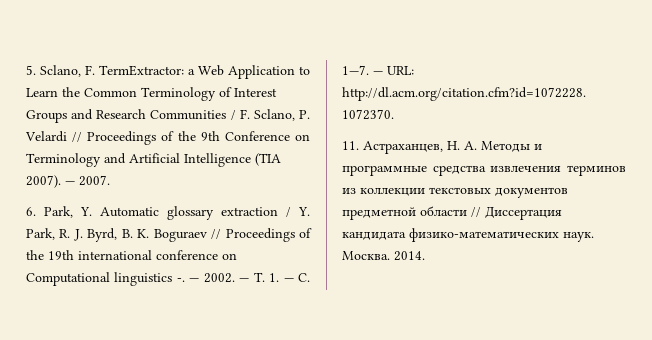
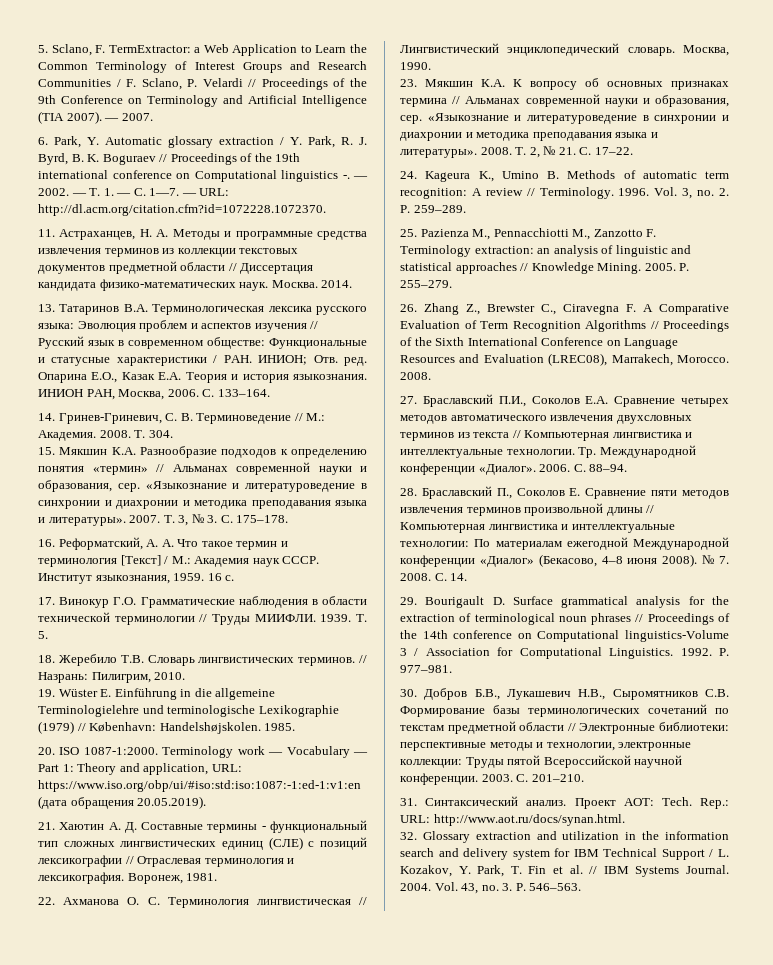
(425, 256) none -> [38,304,367,315] [38,320,319,332] [38,336,367,349] [38,355,367,366] [38,372,367,383] [38,389,270,400] [38,413,326,424] [38,430,173,441] [38,446,367,458] [38,462,367,475] [38,480,368,492] [38,500,367,509] [38,514,289,526] [38,537,288,550] [38,555,320,567] [38,573,235,584] [38,596,367,608] [38,612,367,625] [38,631,48,639] [38,654,367,666] [38,672,186,683] [38,688,276,700] [38,705,339,717] [38,721,296,734] [38,746,368,758] [38,763,242,775] [38,780,361,792] [38,796,207,809] [38,820,367,833] [38,837,367,850] [38,855,295,867] [38,872,218,884] [38,897,367,908] [400,43,729,56] [400,62,431,70] [400,78,729,90] [400,94,729,107] [400,113,729,124] [400,132,658,141] [400,146,633,158] [400,170,729,182] [400,187,729,199] [400,205,466,213] [400,228,657,240] [400,245,692,257] [400,262,690,274] [400,280,452,288] [400,303,729,315] [400,320,729,332] [400,337,679,349] [400,353,729,366] [400,372,431,380] [400,394,729,407] [400,415,692,424] [400,430,693,441] [400,445,696,458] [400,463,628,475] [400,486,729,499] [400,503,655,516] [400,522,675,533] [400,537,729,550] [400,554,729,567] [400,573,468,581] [400,596,729,608] [400,613,730,625] [400,630,729,642] [400,647,729,659] [400,665,452,673] [400,688,729,700] [400,704,729,717] [400,721,729,734] [400,742,692,751] [400,755,683,768] [400,773,584,785] [400,796,729,809] [400,814,625,826] [400,831,729,843] [400,848,729,860] [400,865,729,877] [400,882,582,894] // 13. Татаринов В.А. Терминологическая лексика русского языка: Эволюция проблем и аспектов изучения // Русский язык в современном обществе: Функциональные и статусные характеристики / РАН. ИНИОН; Отв. ред. Опарина Е.О., Казак Е.А. Теория и история языкознания. ИНИОН РАН, Москва, 2006. С. 133–164. // 14. Гринев-Гриневич, С. В. Терминоведение // М.: Академия. 2008. Т. 304. // 15. Мякшин К.А. Разнообразие подходов к определению понятия «термин» // Альманах современной науки и образования, сер. «Языкознание и литературоведение в синхронии и диахронии и методика преподавания языка и литературы». 2007. Т. 3, № 3. С. 175–178. // 16. Реформатский, А. А. Что такое термин и терминология [Текст] / М.: Академия наук СССР. Институт языкознания, 1959. 16 с. // 17. Винокур Г.О. Грамматические наблюдения в области технической терминологии // Труды МИИФЛИ. 1939. Т. 5. // 18. Жеребило Т.В. Словарь лингвистических терминов. // Назрань: Пилигрим, 2010. // 19. Wüster E. Einführung in die allgemeine Terminologielehre und terminologische Lexikographie (1979) // København: Handelshøjskolen. 1985. // 20. ISO 1087-1:2000. Terminology work — Vocabulary — Part 1: Theory and application, URL: https://www.iso.org/obp/ui/#iso:std:iso:1087:-1:ed-1:v1:en (дата обращения 20.05.2019). // 21. Хаютин А. Д. Составные термины - функциональный тип сложных лингвистических единиц (СЛЕ) с позиций лексикографии // Отраслевая терминология и лексикография. Воронеж, 1981. // 22. Ахманова О. С. Терминология лингвистическая // Лингвистический энциклопедический словарь. Москва, 1990. // 23. Мякшин К.А. К вопросу об основных признаках термина // Альманах современной науки и образования, сер. «Языкознание и литературоведение в синхронии и диахронии и методика преподавания языка и литературы». 2008. Т. 2, № 21. С. 17–22. // 24. Kageura K., Umino B. Methods of automatic term recognition: A review // Terminology. 1996. Vol. 3, no. 2. P. 259–289. // 25. Pazienza M., Pennacchiotti M., Zanzotto F. Terminology extraction: an analysis of linguistic and statistical approaches // Knowledge Mining. 2005. P. 255–279. // 26. Zhang Z., Brewster C., Ciravegna F. A Comparative Evaluation of Term Recognition Algorithms // Proceedings of the Sixth International Conference on Language Resources and Evaluation (LREC08), Marrakech, Morocco. 2008. // 27. Браславский П.И., Соколов Е.А. Сравнение четырех методов автоматического извлечения двухсловных терминов из текста // Компьютерная лингвистика и интеллектуальные технологии. Тр. Международной конференции «Диалог». 2006. С. 88–94. // 28. Браславский П., Соколов Е. Сравнение пяти методов извлечения терминов произвольной длины // Компьютерная лингвистика и интеллектуальные технологии: По материалам ежегодной Международной конференции «Диалог» (Бекасово, 4–8 июня 2008). № 7. 2008. С. 14. // 29. Bourigault D. Surface grammatical analysis for the extraction of terminological noun phrases // Proceedings of the 14th conference on Computational linguistics-Volume 3 / Association for Computational Linguistics. 1992. P. 977–981. // 30. Добров Б.В., Лукашевич Н.В., Сыромятников С.В. Формирование базы терминологических сочетаний по текстам предметной области // Электронные библиотеки: перспективные методы и технологии, электронные коллекции: Труды пятой Всероссийской научной конференции. 2003. С. 201–210. // 31. Синтаксический анализ. Проект АОТ: Tech. Rep.: URL: http://www.aot.ru/docs/synan.html. // 32. Glossary extraction and utilization in the information search and delivery system for IBM Technical Support / L. Kozakov, Y. Park, T. Fin et al. // IBM Systems Journal. 2004. Vol. 43, no. 3. P. 546–563.

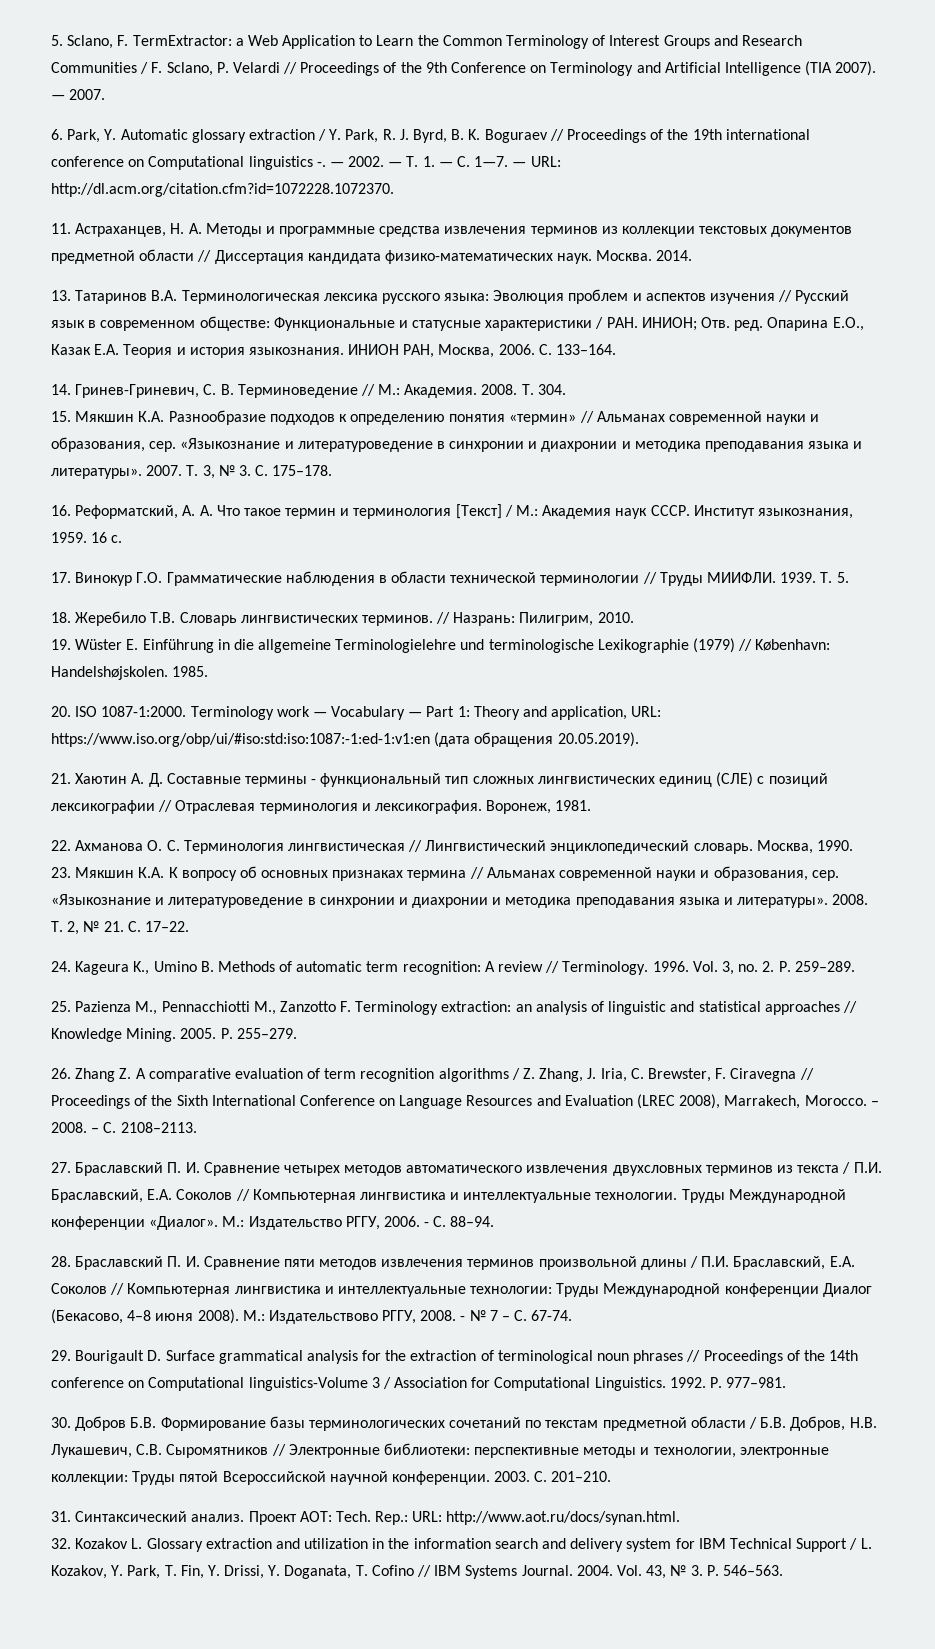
[466,304,729,315] [400,320,646,332] Z., Brewster C., Ciravegna F. A Comparative Evaluation of Term Recognition Algorithms -> [119,1068,797,1082] Z. A comparative evaluation of term recognition algorithms / Z. Zhang, J. Iria, C. Brewster, F. Ciravegna
[548,353,608,366] (LREC08), -> [637,1094,721,1109] (LREC 2008),
[400,372,431,380] 2008. -> [870,1101,879,1106] [51,1122,197,1133] – 2008. – С. 2108–2113.
[498,396,609,407] П.И., Соколов Е.А. -> [167,1162,200,1173] П. И.
(510, 435) none -> [842,1162,882,1174] [51,1189,233,1203] / П.И. Браславский, Е.А. Соколов
[578,447,597,458] Тр. -> [681,1189,725,1203] Труды
[539,464,571,472] 2006. -> [222,1216,430,1230] М.: Издательство РГГУ, 2006. -
[496,488,581,499] П., Соколов Е. -> [167,1256,200,1267] П. И.
(643, 511) none -> [690,1256,855,1270] [51,1283,107,1294] / П.И. Браславский, Е.А. Соколов
[474,537,729,550] [400,555,534,567] По материалам ежегодной Международной конференции «Диалог» -> [556,1283,872,1297] Труды Международной конференции Диалог
[702,555,729,564] [400,573,468,581] № 7. 2008. С. 14. -> [242,1310,573,1324] М.: Издательствово РГГУ, 2008. - № 7 – С. 67-74.
[474,689,729,700] Б.В., Лукашевич Н.В., Сыромятников С.В. -> [130,1417,157,1428] Б.В.
(565, 726) none -> [749,1416,877,1431] [51,1444,269,1458] / Б.В. Добров, Н.В. Лукашевич, С.В. Сыромятников
(417, 836) none -> [75,1538,143,1549] Kozakov L.
[528,865,583,874] Fin et al. -> [180,1565,414,1579] Fin, Y. Drissi, Y. Doganata, T. Cofino
[481,885,499,891] no. -> [670,1565,687,1576] №

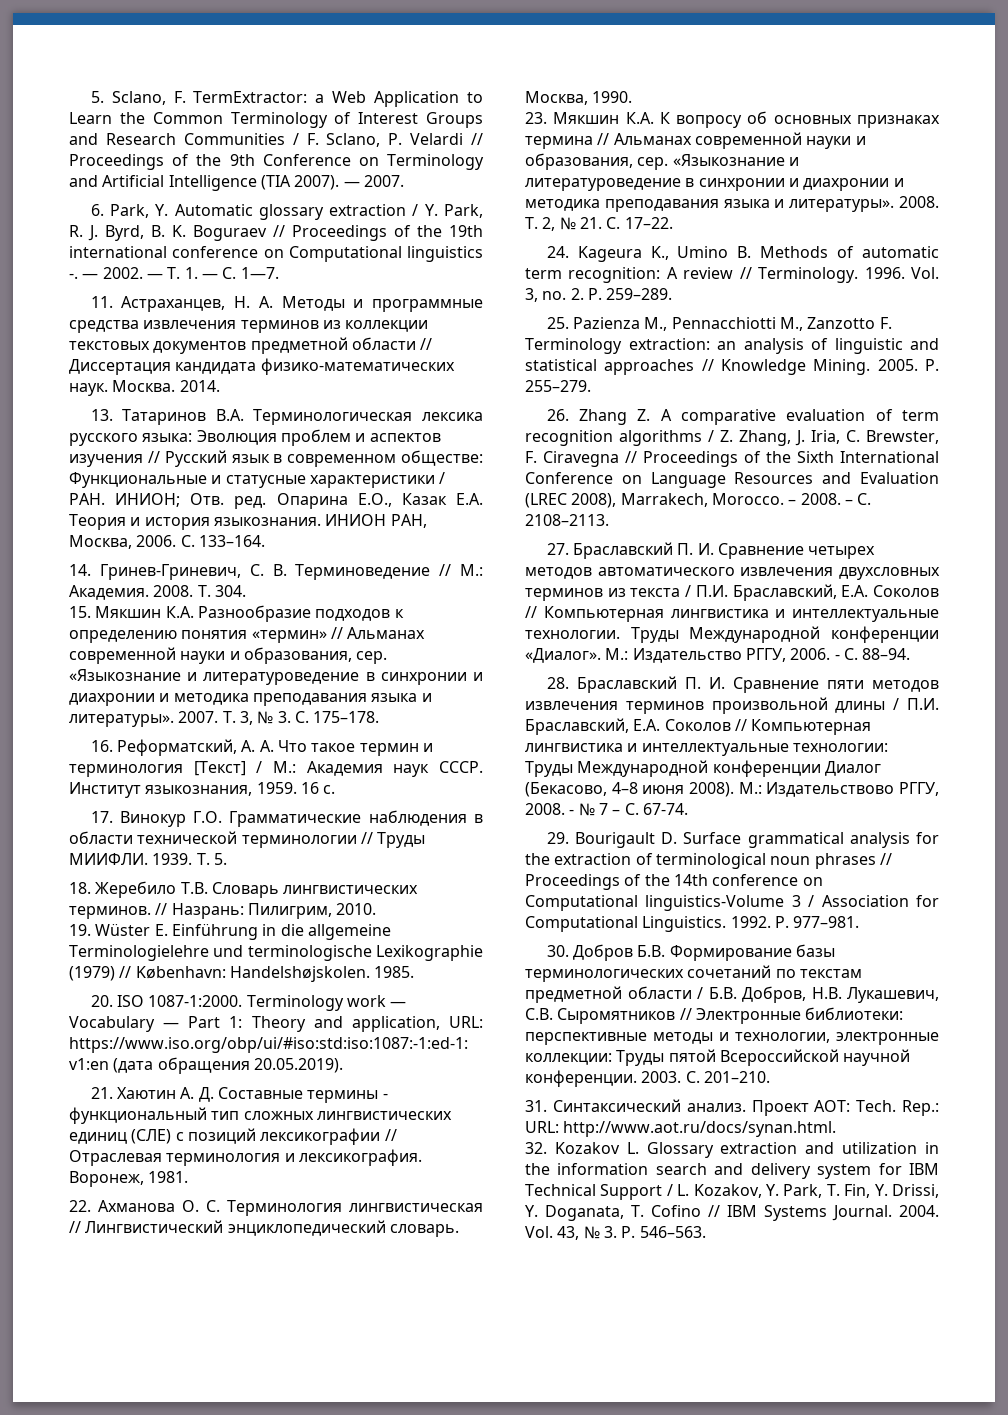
[512,156,561,167] [51,183,394,197] — URL: http://dl.acm.org/citation.cfm?id=1072228.1072370. -> (279, 273) none

